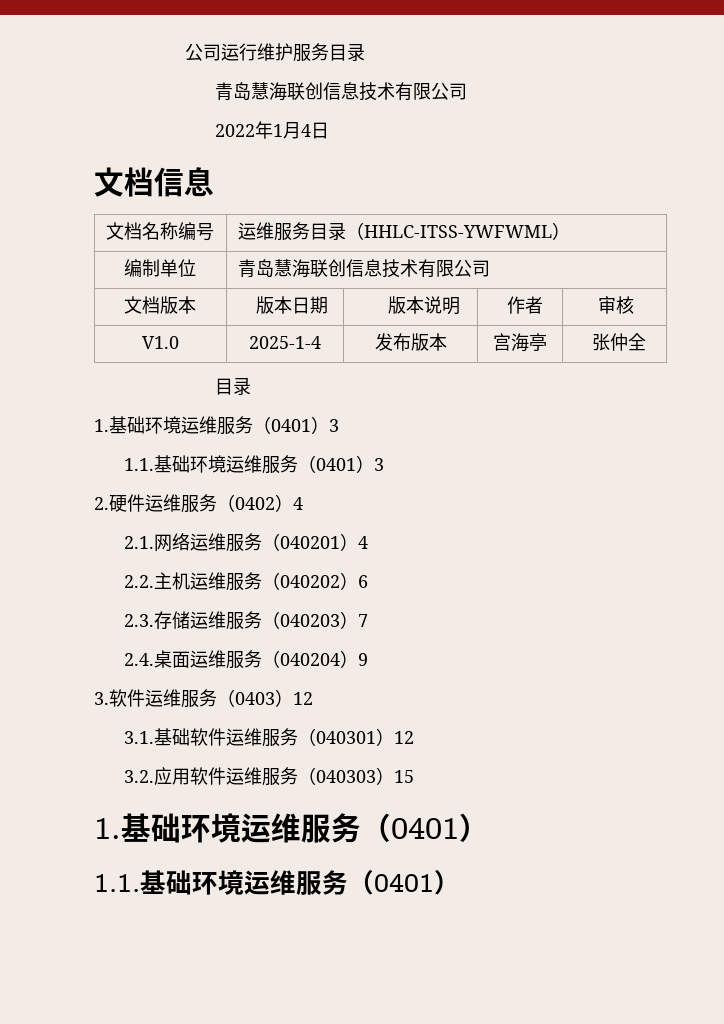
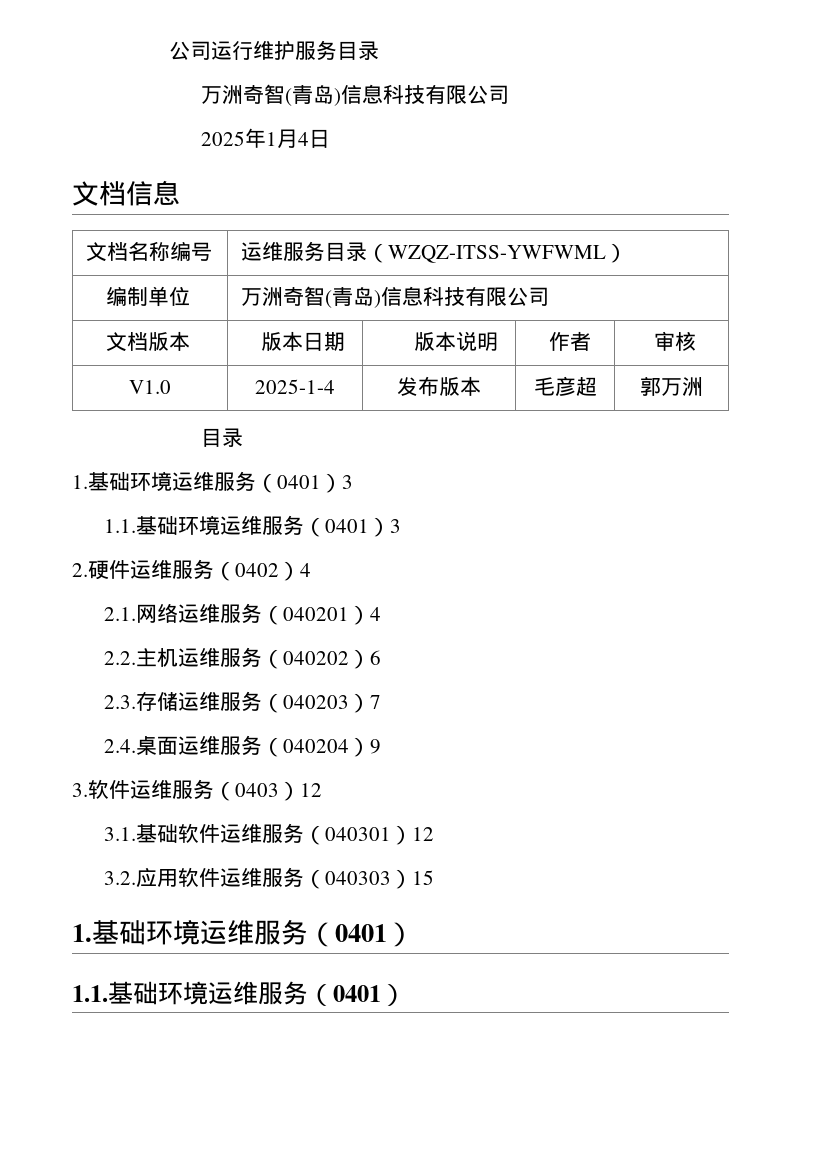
[215,82,468,101] [215,124,256,137] 青岛慧海联创信息技术有限公司 // 2022 -> [200,84,509,106] [200,131,245,146] 万洲奇智(青岛)信息科技有限公司 // 2025
[364,225,553,238] HHLC-ITSS-YWFWML -> [388,245,607,263] WZQZ-ITSS-YWFWML
[238,259,419,278] 青岛慧海联创信息技术 -> [241,286,466,308] 万洲奇智(青岛)信息科技
[493,333,547,352] [592,333,647,351] 宫海亭 | 张仲全 -> [533,376,597,397] [640,376,703,396] 毛彦超 | 郭万洲

